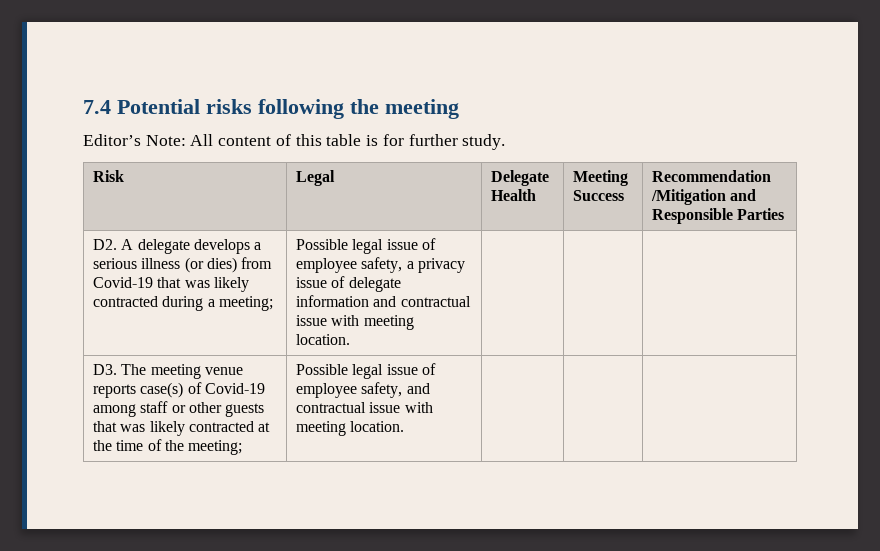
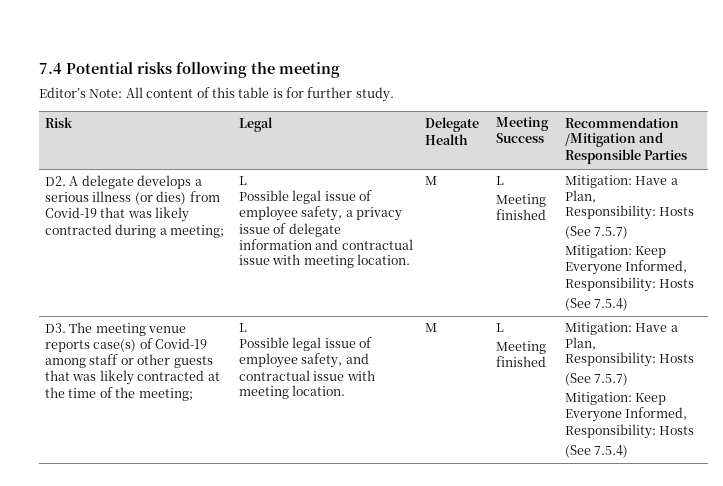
(274, 303) none -> [239,176,248,185] L //
(351, 339) | | -> [425,176,438,185] [496,176,505,185] [496,194,547,207] [496,209,547,220] [565,175,678,188] [565,190,597,203] [565,205,695,220] [565,226,629,239] [565,245,667,258] [565,260,688,275] [565,277,695,292] [565,298,629,311] M | L // Meeting finished | Mitigation: Have a Plan, // Responsibility: Hosts // (See 7.5.7) // Mitigation: Keep Everyone Informed, Responsibility: Hosts // (See 7.5.4)
(243, 447) none -> [239,323,248,332] L //
(405, 426) | | -> [425,323,438,332] [496,323,505,332] [496,341,547,354] [496,356,547,367] [565,322,678,335] [565,337,597,350] [565,352,695,367] [565,373,629,386] [565,392,667,405] [565,407,688,422] [565,424,695,439] [565,445,629,458] M | L // Meeting finished | Mitigation: Have a Plan, // Responsibility: Hosts // (See 7.5.7) // Mitigation: Keep Everyone Informed, Responsibility: Hosts // (See 7.5.4)

